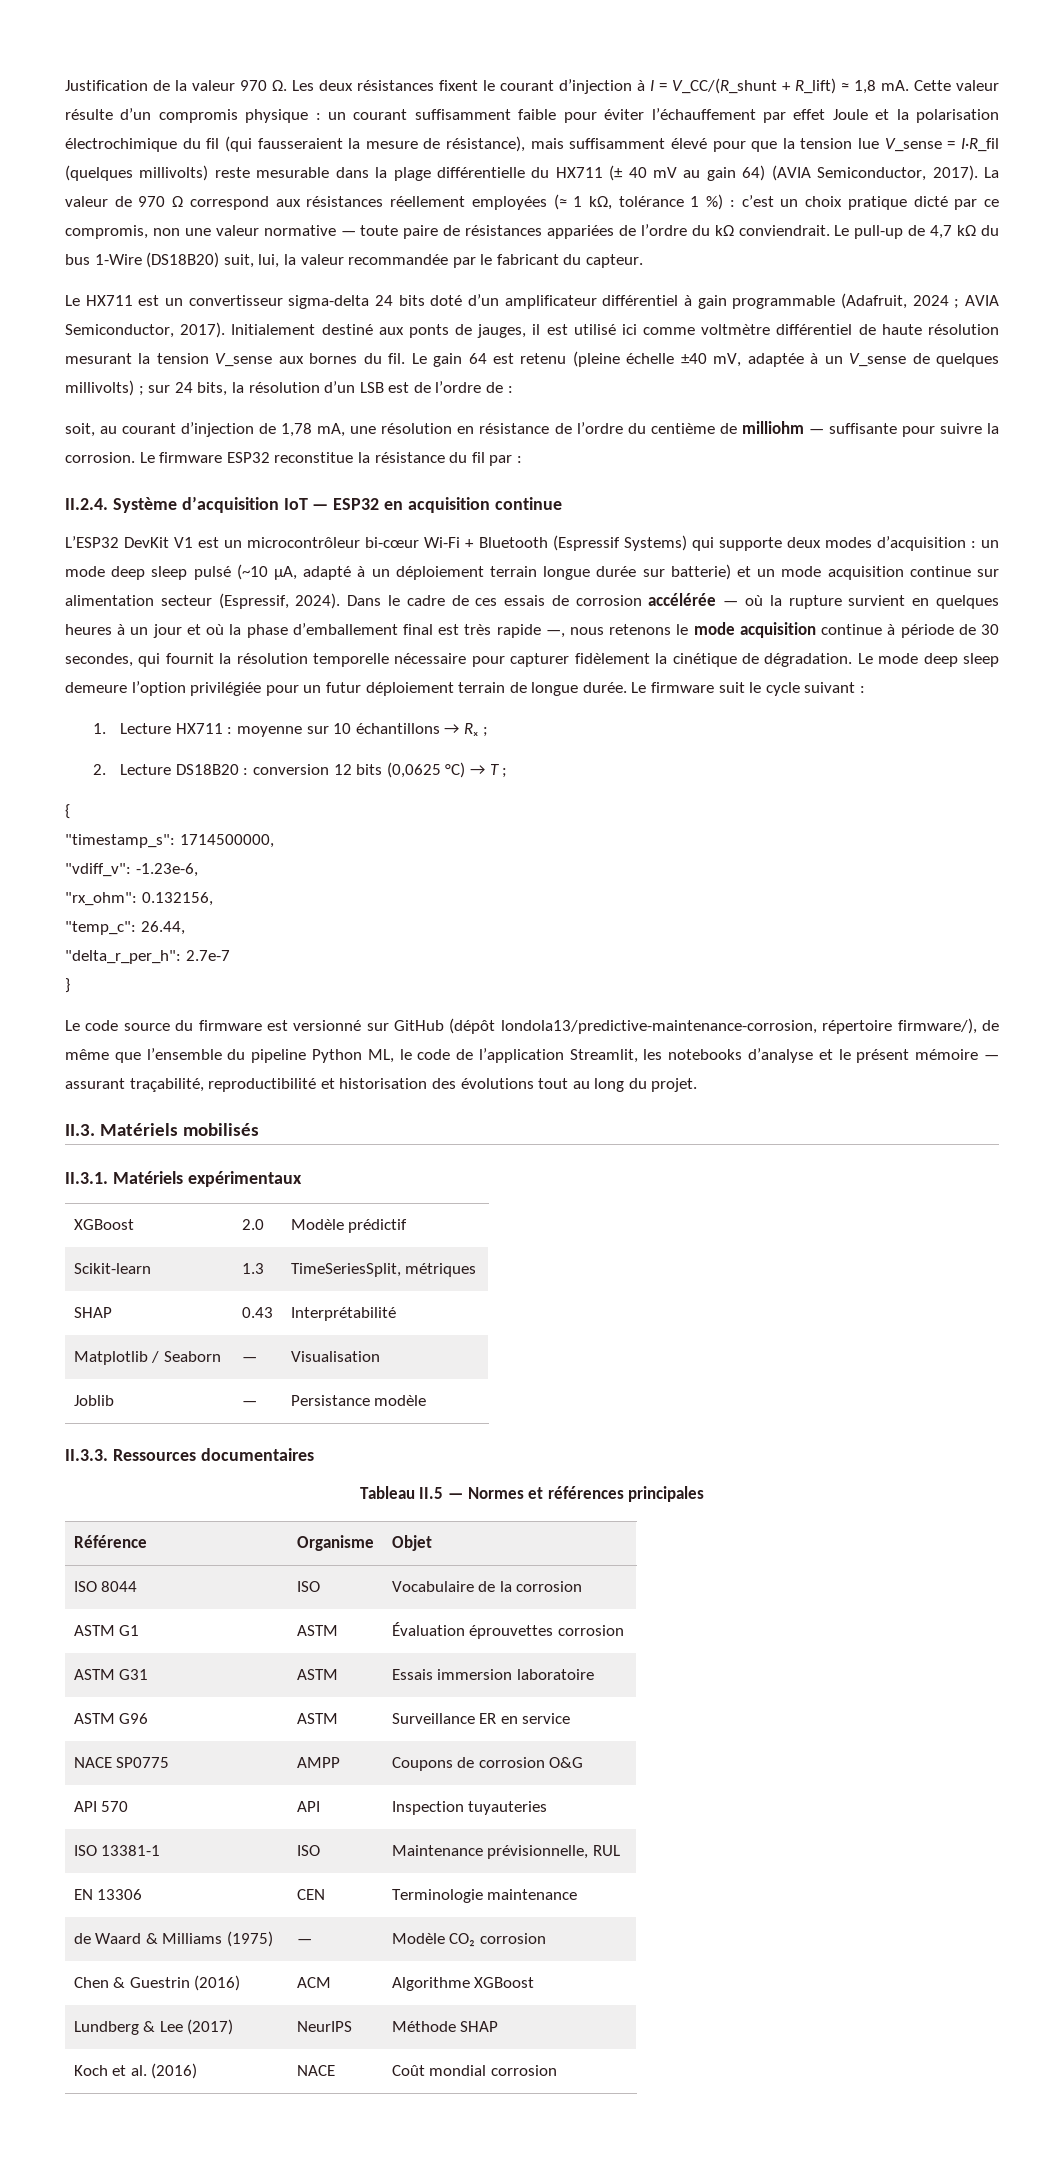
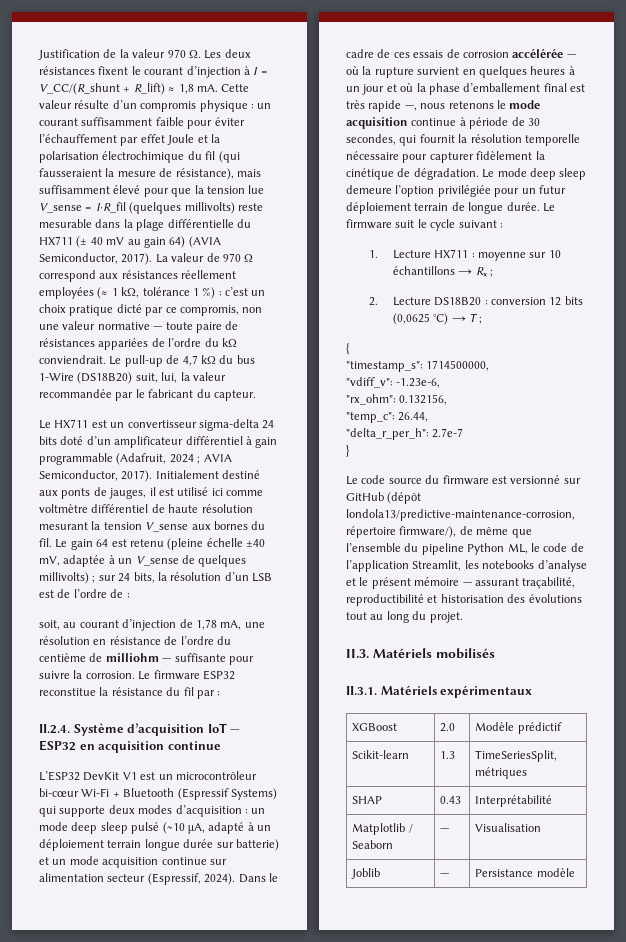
[65,1448,314,1461] [359,1486,705,1502] [73,1535,147,1548] [296,1535,374,1551] [391,1535,432,1551] [73,1581,138,1592] [296,1581,320,1592] [391,1581,583,1592] [73,1625,140,1636] [296,1625,338,1636] [391,1622,624,1639] [73,1669,149,1680] [296,1669,338,1680] [391,1669,594,1680] [73,1713,149,1724] [296,1713,338,1724] [391,1713,571,1724] [73,1757,170,1768] [296,1757,340,1768] [391,1757,584,1771] [73,1801,129,1812] [296,1801,320,1812] [391,1801,548,1815] [73,1845,161,1856] [296,1845,320,1856] [391,1845,620,1859] [73,1889,143,1900] [296,1889,325,1900] [391,1889,578,1903] [73,1931,274,1947] [296,1939,312,1944] [391,1933,546,1947] [73,1975,241,1991] [296,1977,331,1988] [391,1977,535,1991] [73,2019,234,2035] [296,2021,352,2032] [391,2021,499,2032] [73,2063,198,2079] [296,2065,335,2076] [391,2065,557,2076] // II.3.3. Ressources documentaires // Tableau II.5 — Normes et références principales // Référence | Organisme | Objet // ISO 8044 | ISO | Vocabulaire de la corrosion // ASTM G1 | ASTM | Évaluation éprouvettes corrosion // ASTM G31 | ASTM | Essais immersion laboratoire // ASTM G96 | ASTM | Surveillance ER en service // NACE SP0775 | AMPP | Coupons de corrosion O&G // API 570 | API | Inspection tuyauteries // ISO 13381-1 | ISO | Maintenance prévisionnelle, RUL // EN 13306 | CEN | Terminologie maintenance // de Waard & Milliams (1975) | — | Modèle CO₂ corrosion // Chen & Guestrin (2016) | ACM | Algorithme XGBoost // Lundberg & Lee (2017) | NeurIPS | Méthode SHAP // Koch et al. (2016) | NACE | Coût mondial corrosion -> (575, 872) none

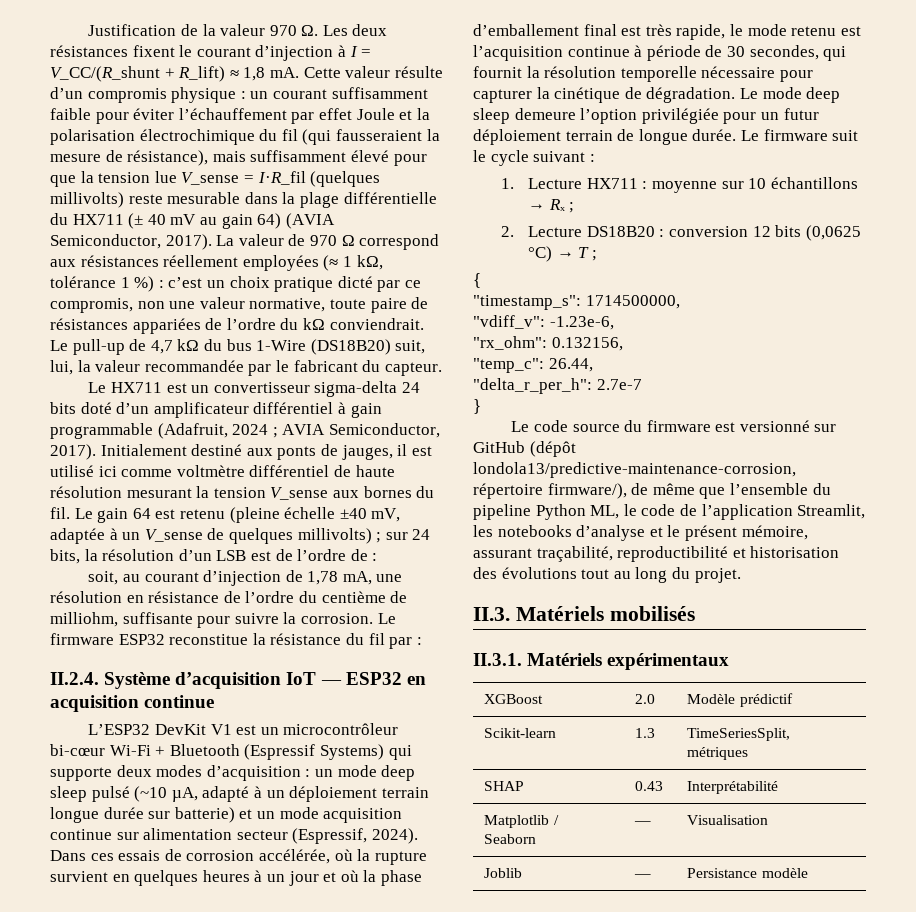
[97,322,163,330] normative — -> [249,298,326,312] normative,
[105,653,172,662] milliohm — -> [50,612,118,627] milliohm,
[268,873,278,882] [346,49,391,58] le cadre de -> (86, 855) none
[512,49,576,58] accélérée — -> [258,849,330,864] accélérée,
[368,100,541,112] [346,117,408,129] rapide —, nous retenons le mode acquisition -> [676,24,861,40] [473,45,563,61] rapide, le mode retenu est l’acquisition
[476,151,533,160] fidèlement -> (532, 96) none
[414,577,472,586] mémoire — -> [741,525,808,540] mémoire,

